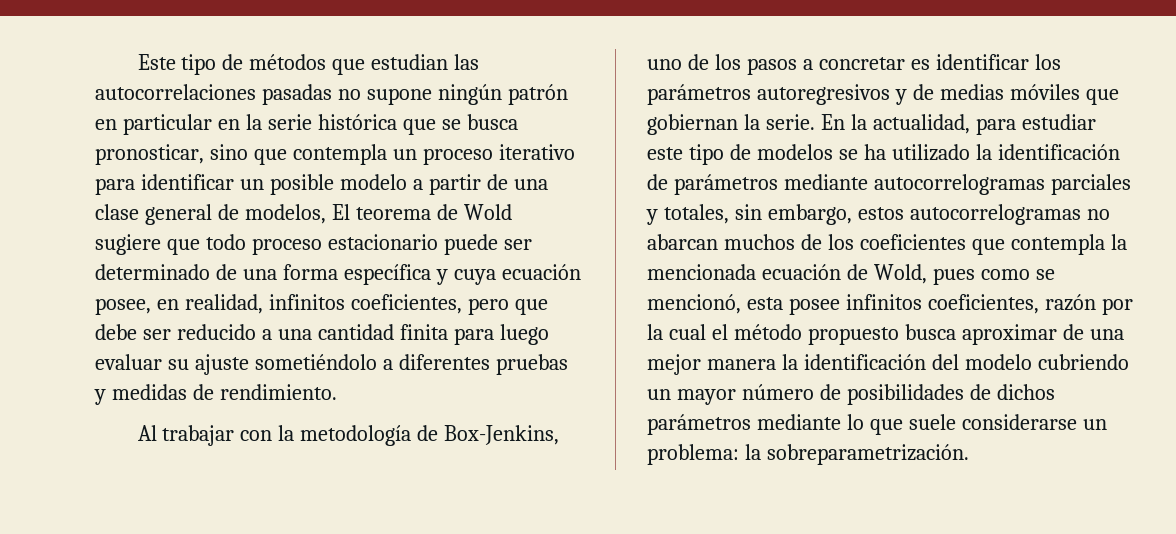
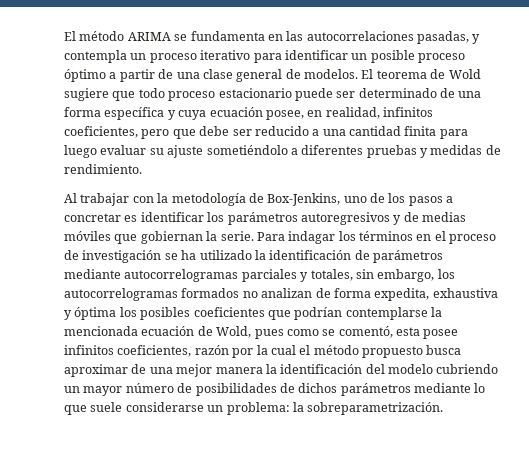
[137,54,480,75] [95,84,568,105] [95,114,518,135] [95,144,287,165] Este tipo de métodos que estudian las autocorrelaciones pasadas no supone ningún patrón en particular en la serie histórica que se busca pronosticar, sino que -> [64,31,481,44] El método ARIMA se fundamenta en las autocorrelaciones pasadas, y
[339,174,407,190] modelo -> [418,53,465,63] [64,69,106,82] proceso óptimo
[244,204,326,224] modelos, -> [304,69,358,79] modelos.
[820,114,1096,135] [647,144,833,165] En la actualidad, para estudiar este tipo de modelos -> [256,231,497,244] [64,250,162,263] Para indagar los términos en el proceso de investigación
[857,204,1110,225] [647,234,1105,255] estos autocorrelogramas no abarcan muchos de los coeficientes que contempla -> [437,269,455,279] [64,288,498,301] [64,307,428,320] los autocorrelogramas formados no analizan de forma expedita, exhaustiva y óptima los posibles coeficientes que podrían contemplarse
[647,294,741,314] mencionó, -> [338,326,393,338] comentó,

